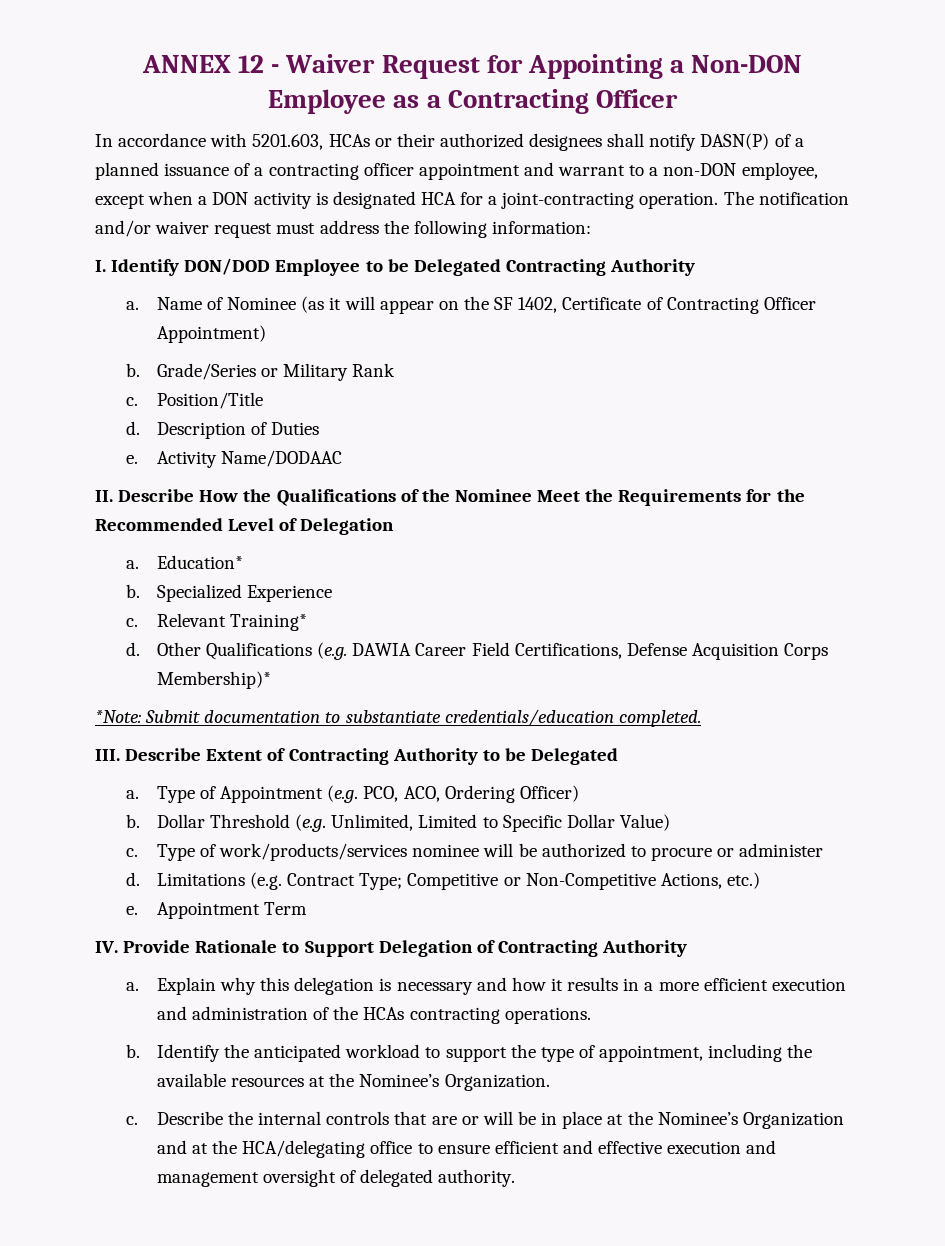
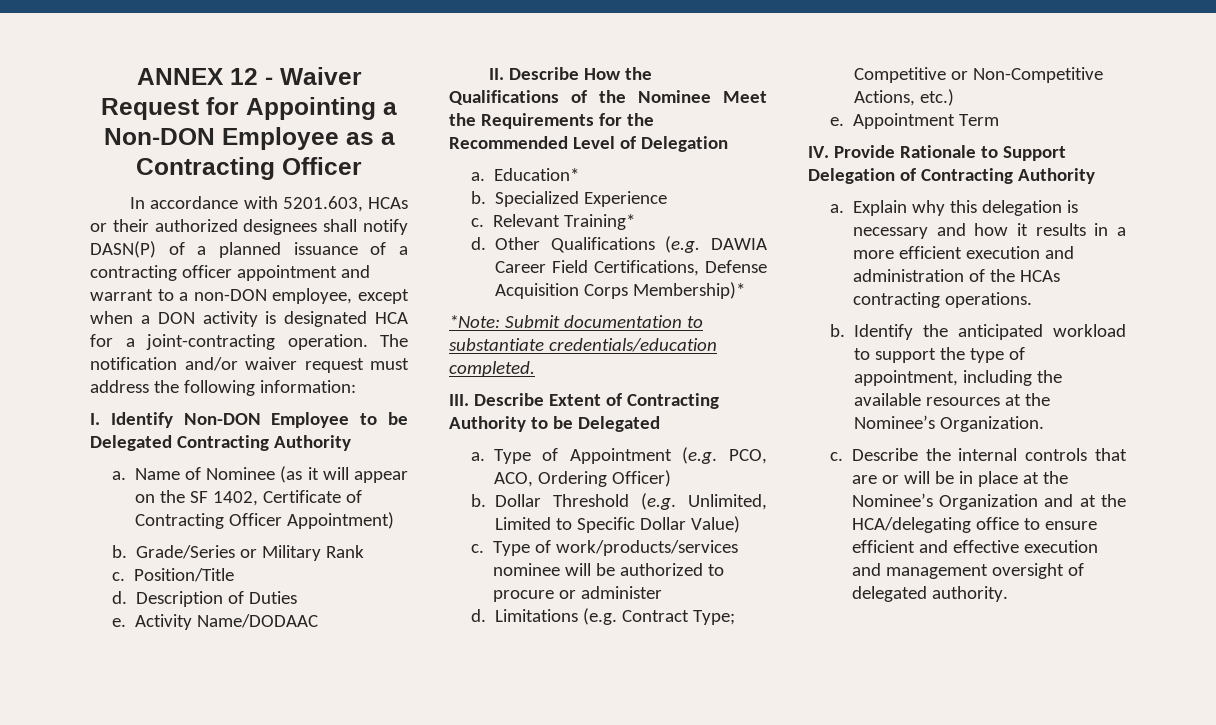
[184,258,271,275] DON/DOD -> [183,413,261,425] Non-DON

